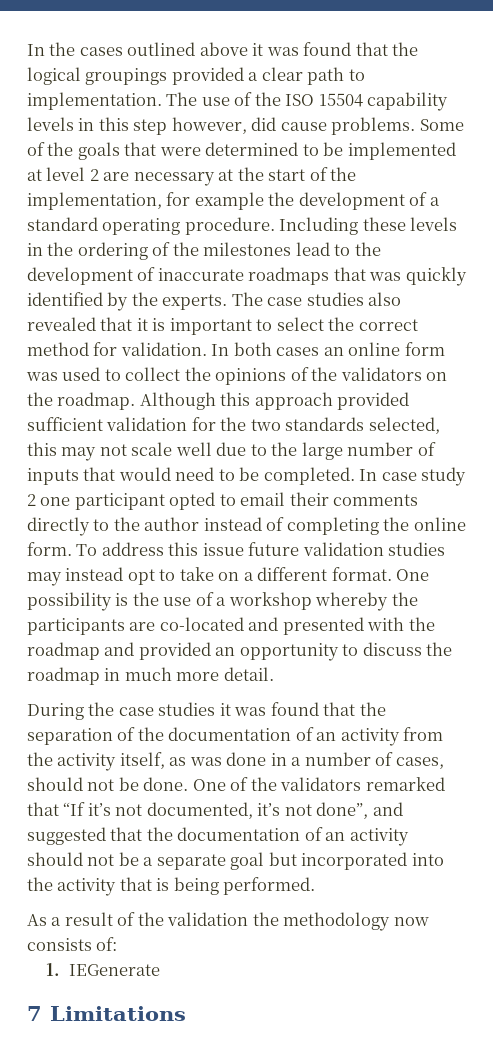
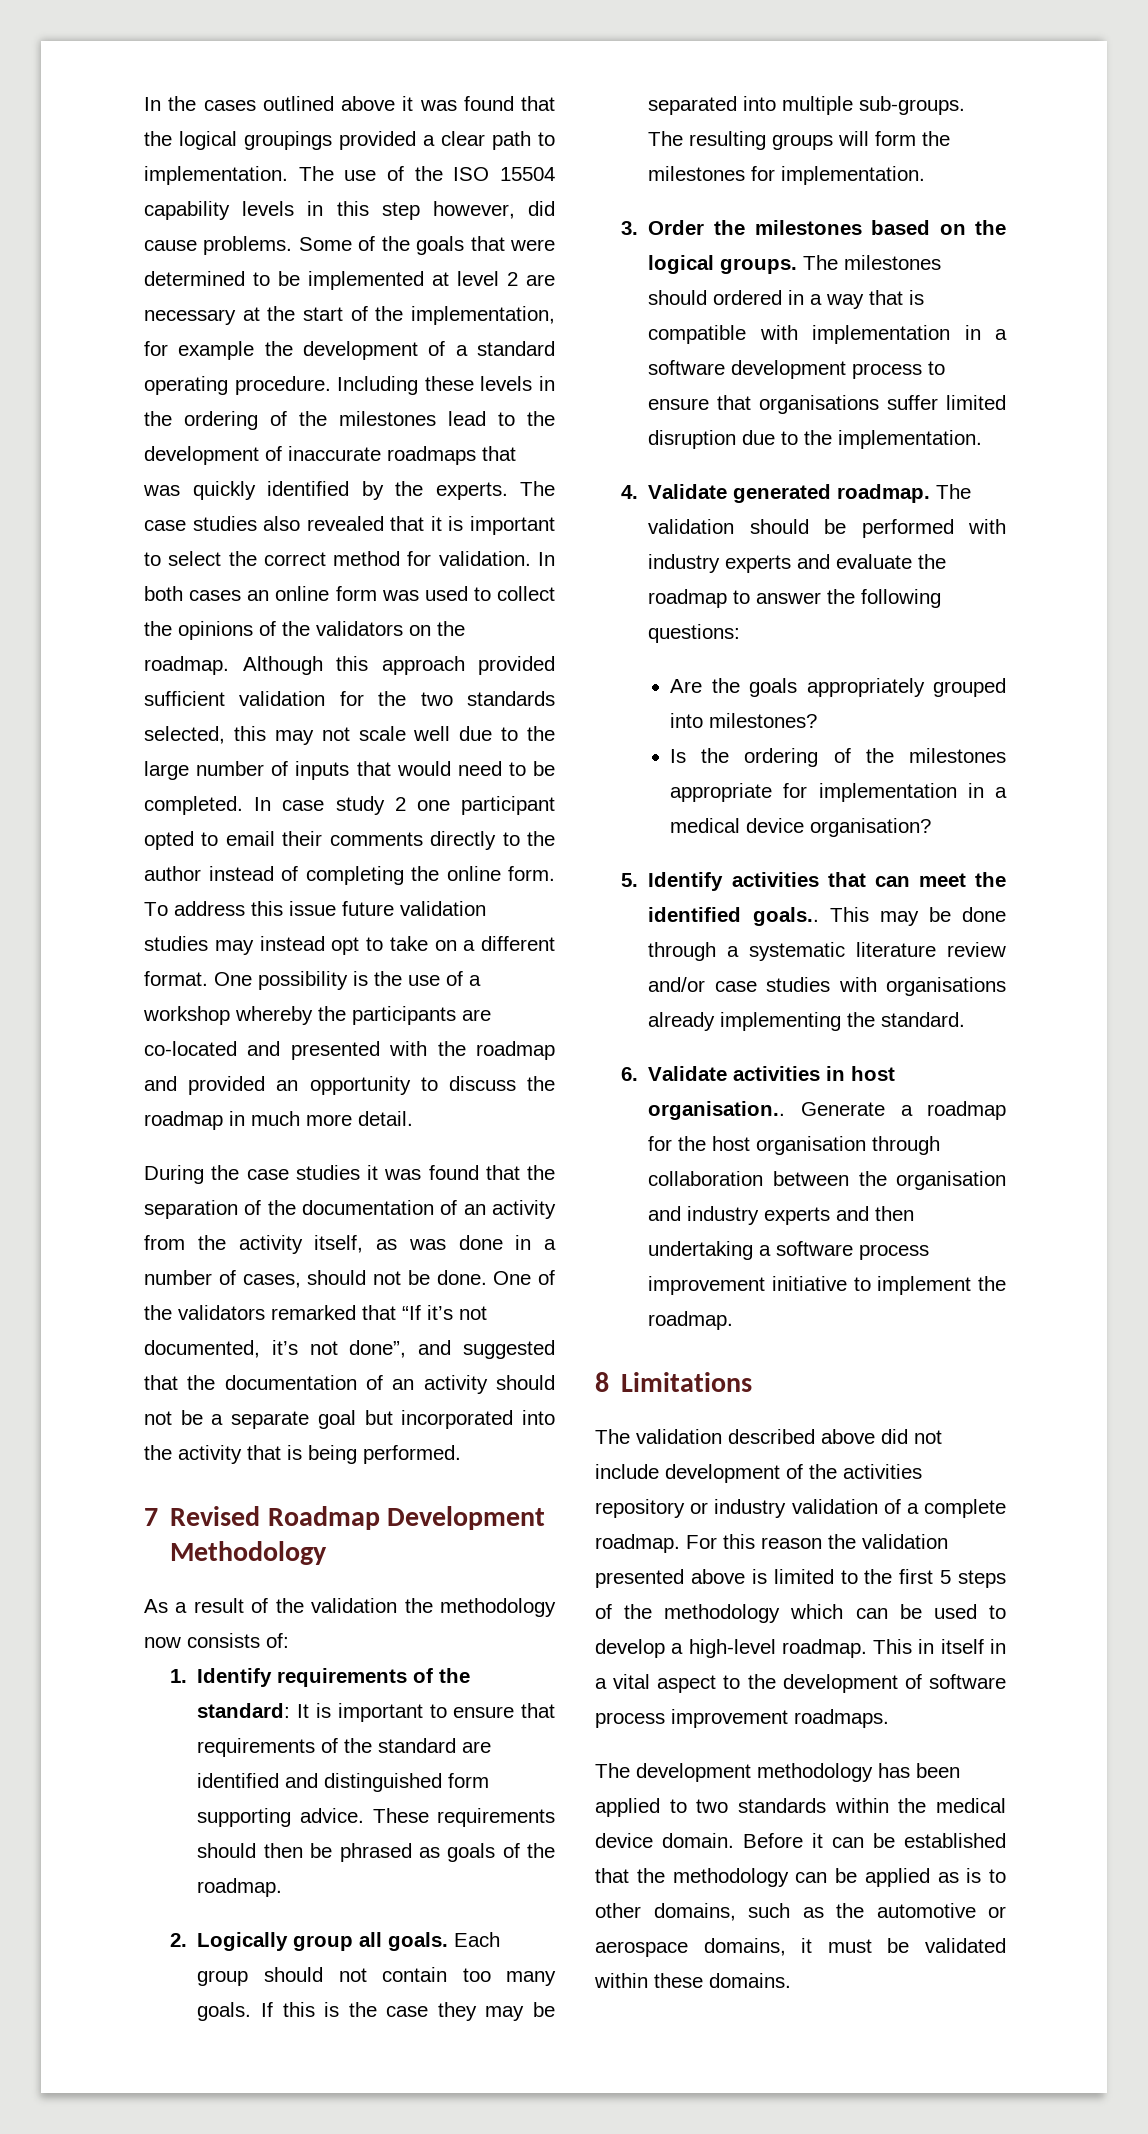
(316, 886) none -> [144,1506,546,1530] [170,1541,328,1565] // 7 Revised Roadmap Development Methodology
[68,964,160,976] [27,1006,187,1021] IEGenerate // 7 Limitations -> [197,1668,471,1687] [197,1703,555,1722] [197,1738,492,1757] [197,1773,490,1792] [197,1808,555,1827] [197,1843,555,1862] [197,1878,283,1897] [170,1932,501,1951] [197,1967,556,1986] [197,2002,555,2021] [648,96,966,115] [648,131,951,150] [648,166,926,185] [621,220,1006,235] [648,255,942,274] [648,290,925,309] [648,325,1007,344] [648,360,946,379] [648,395,1006,414] [648,430,983,449] [621,484,972,503] [648,519,1006,538] [648,554,947,573] [648,589,942,608] [648,624,741,643] [670,678,1006,697] [670,713,818,728] [670,748,1006,767] [670,783,1007,802] [670,818,932,837] [621,872,1006,891] [648,907,1006,926] [648,942,1006,961] [648,977,1006,996] [648,1012,966,1031] [621,1066,896,1081] [648,1101,1006,1120] [648,1136,941,1155] [648,1171,1006,1190] [648,1206,915,1225] [648,1241,930,1260] [648,1276,1006,1295] [648,1311,734,1330] [595,1372,753,1392] [595,1429,942,1444] [595,1464,922,1483] [595,1499,1006,1518] [595,1534,948,1553] [595,1569,1006,1588] [595,1604,1006,1623] [595,1639,1006,1658] [595,1674,1006,1693] [595,1709,889,1728] [595,1763,960,1782] [595,1798,1006,1817] [595,1833,1006,1848] [595,1868,1006,1887] [595,1903,1006,1921] [595,1938,1006,1957] [594,1973,791,1988] Identify requirements of the standard: It is important to ensure that requirements of the standard are identified and distinguished form supporting advice. These requirements should then be phrased as goals of the roadmap. // 2. Logically group all goals. Each group should not contain too many goals. If this is the case they may be separated into multiple sub-groups. The resulting groups will form the milestones for implementation. // 3. Order the milestones based on the logical groups. The milestones should ordered in a way that is compatible with implementation in a software development process to ensure that organisations suffer limited disruption due to the implementation. // 4. Validate generated roadmap. The validation should be performed with industry experts and evaluate the roadmap to answer the following questions: // Are the goals appropriately grouped into milestones? // Is the ordering of the milestones appropriate for implementation in a medical device organisation? // 5. Identify activities that can meet the identified goals.. This may be done through a systematic literature review and/or case studies with organisations already implementing the standard. // 6. Validate activities in host organisation.. Generate a roadmap for the host organisation through collaboration between the organisation and industry experts and then undertaking a software process improvement initiative to implement the roadmap. // 8 Limitations // The validation described above did not include development of the activities repository or industry validation of a complete roadmap. For this reason the validation presented above is limited to the first 5 steps of the methodology which can be used to develop a high-level roadmap. This in itself in a vital aspect to the development of software process improvement roadmaps. // The development methodology has been applied to two standards within the medical device domain. Before it can be established that the methodology can be applied as is to other domains, such as the automotive or aerospace domains, it must be validated within these domains.

